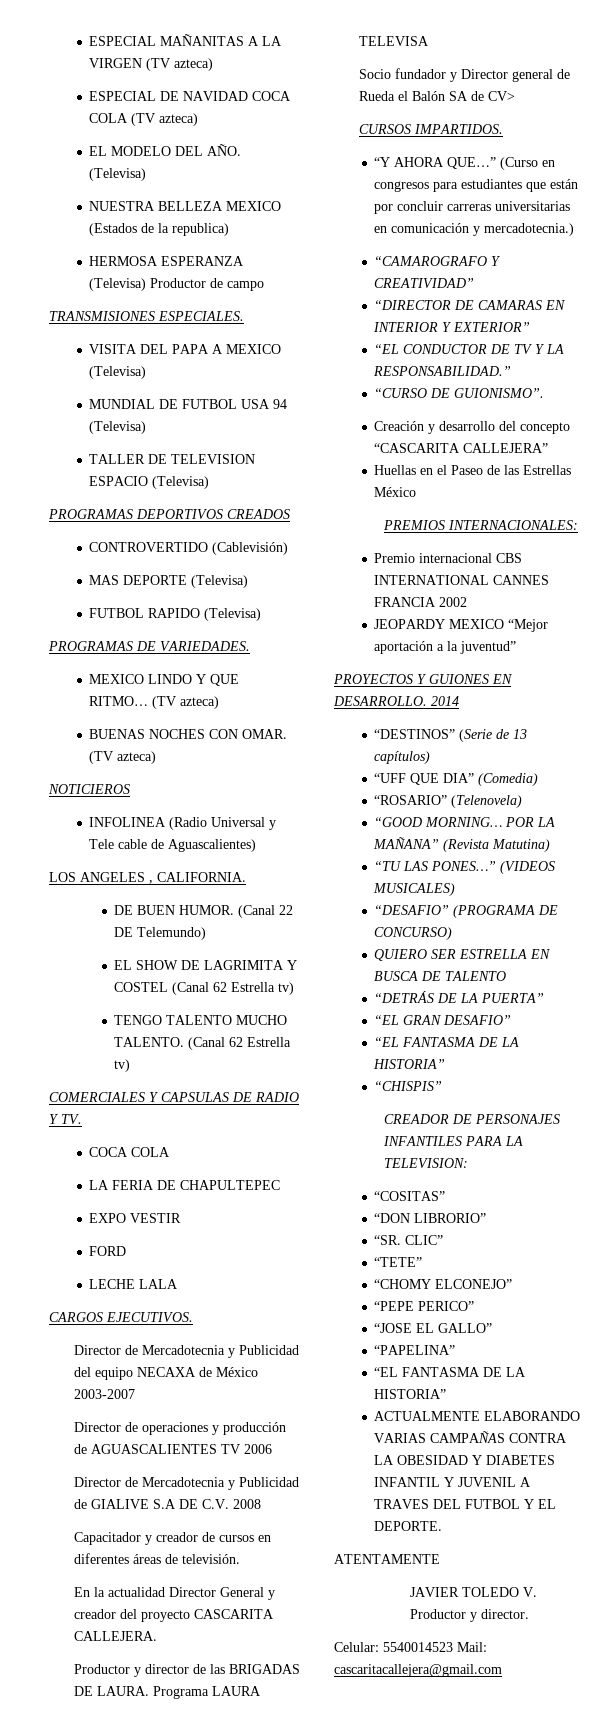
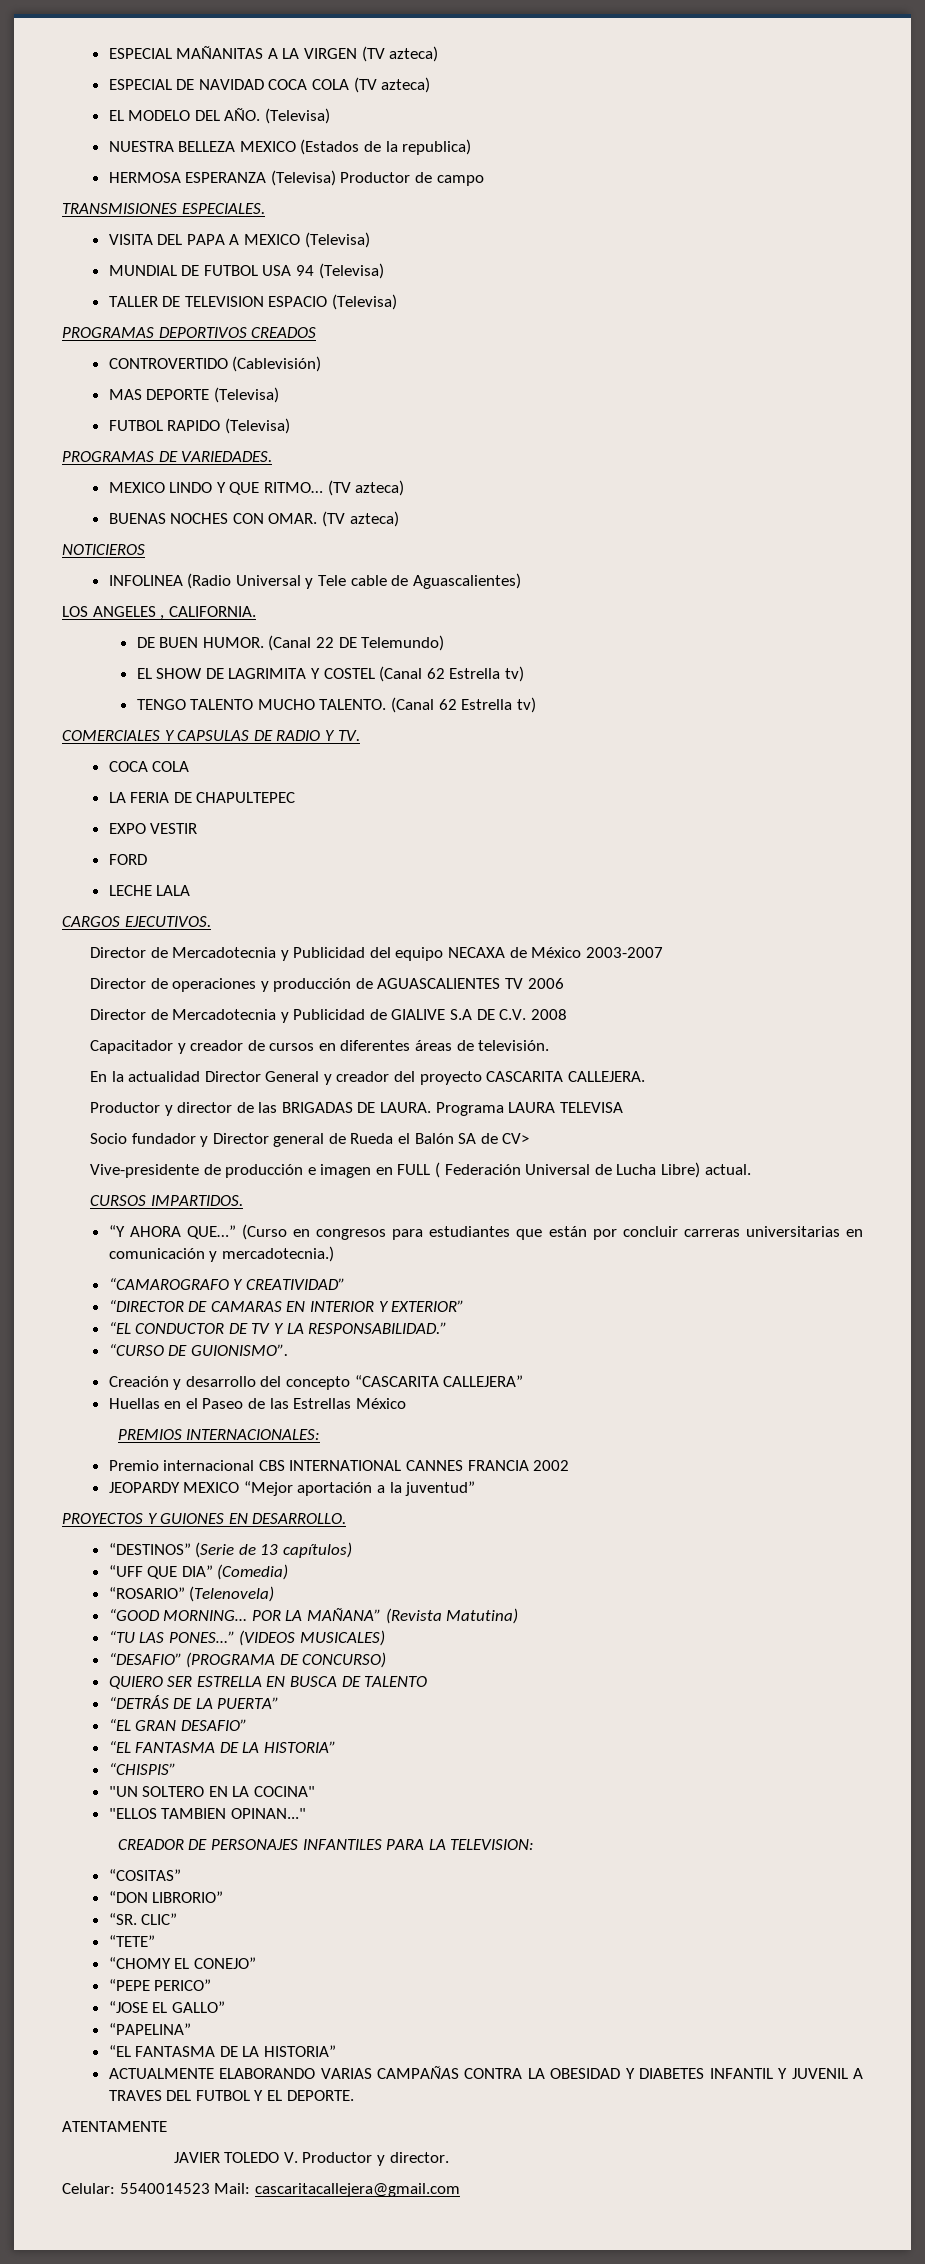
(516, 96) none -> [89,1162,751,1178] // Vive-presidente de producción e imagen en FULL ( Federación Universal de Lucha Libre) actual.
[431,696,459,706] 2014 -> (347, 1518) none
(443, 1086) none -> [108,1786,315,1797] [108,1808,306,1819] // "UN SOLTERO EN LA COCINA" // "ELLOS TAMBIEN OPINAN..."
[435,1279,513,1289] ELCONEJO” -> [174,1957,256,1969] EL CONEJO”

